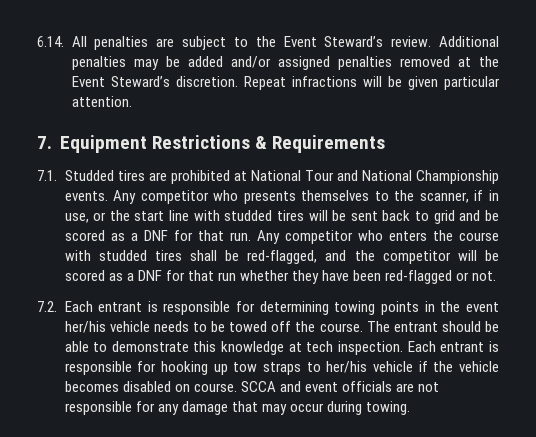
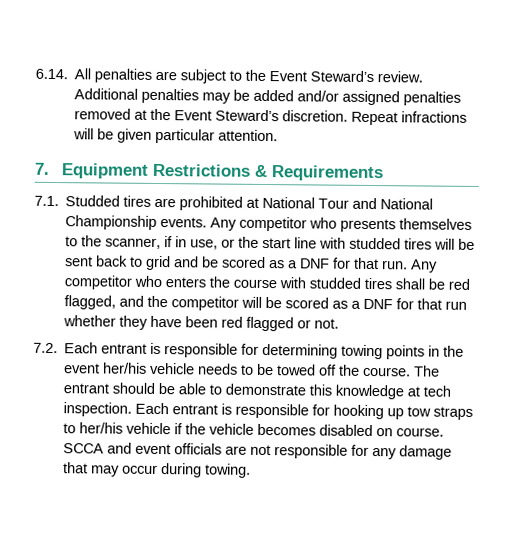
[247,250,318,264] red-flagged, -> [448,278,471,290] [64,295,117,310] red flagged,
[385,270,453,284] red-flagged -> [221,316,295,332] red flagged

